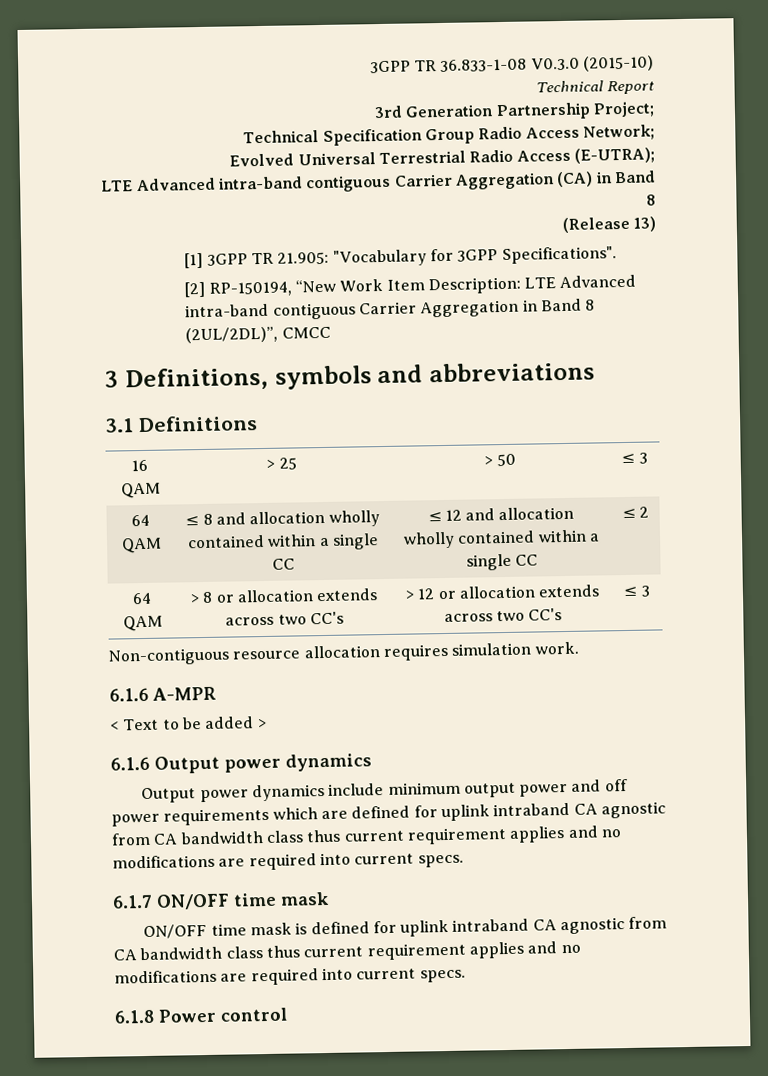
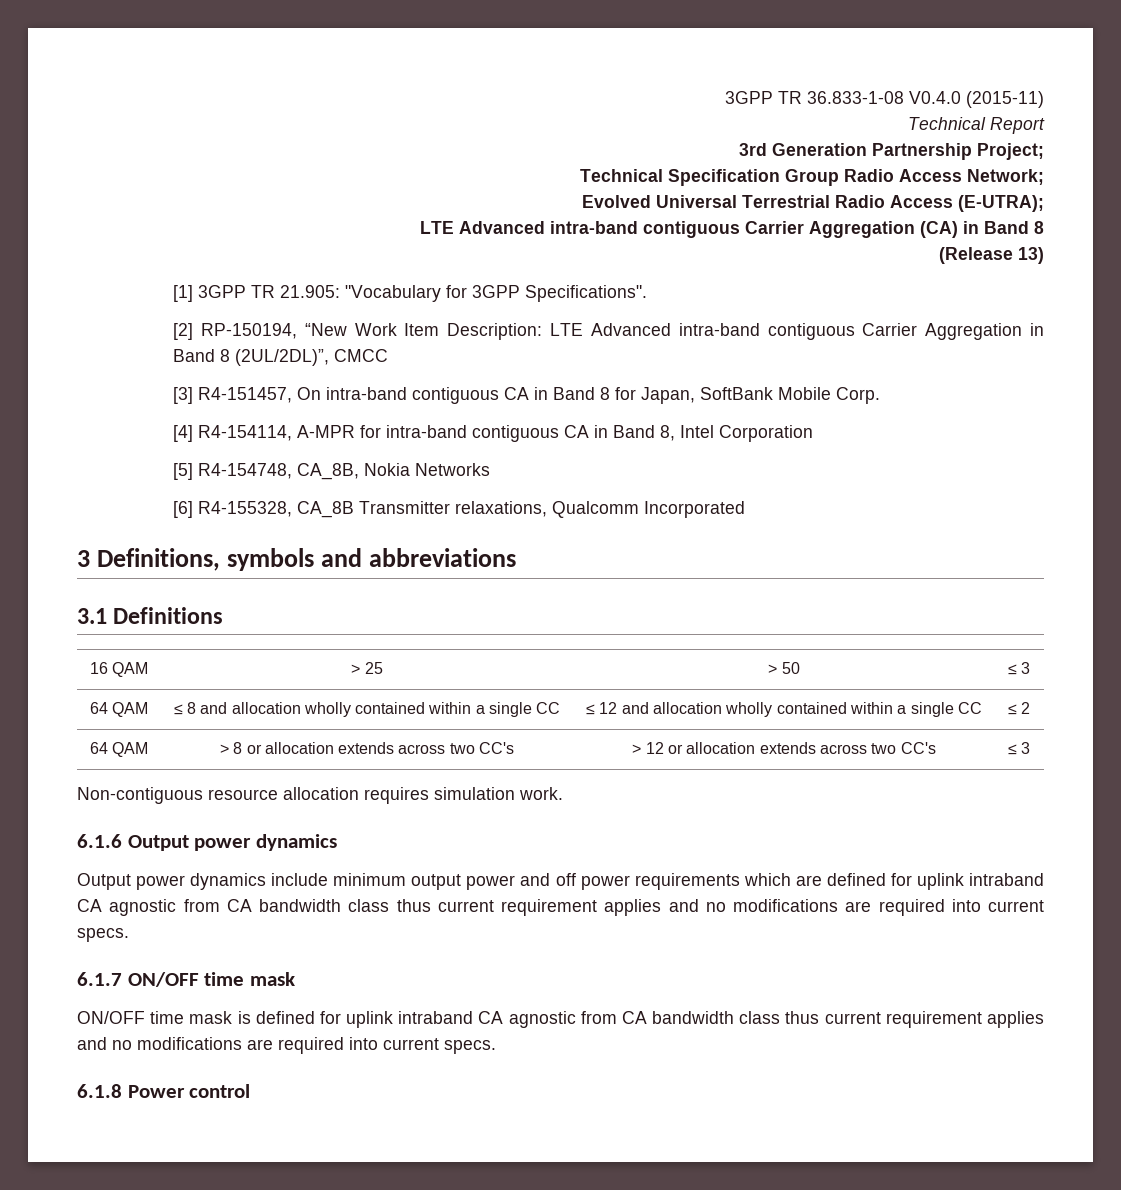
[530,55,654,72] V0.3.0 (2015-10) -> [909,91,1044,108] V0.4.0 (2015-11)
(331, 332) none -> [173,387,881,404] [173,425,814,442] [173,463,491,480] [173,501,746,518] // [3] R4-151457, On intra-band contiguous CA in Band 8 for Japan, SoftBank Mobile Corp. // [4] R4-154114, A-MPR for intra-band contiguous CA in Band 8, Intel Corporation // [5] R4-154748, CA_8B, Nokia Networks // [6] R4-155328, CA_8B Transmitter relaxations, Qualcomm Incorporated
[109,686,217,702] [110,716,267,731] // 6.1.6 A-MPR // < Text to be added > -> (563, 793) none

